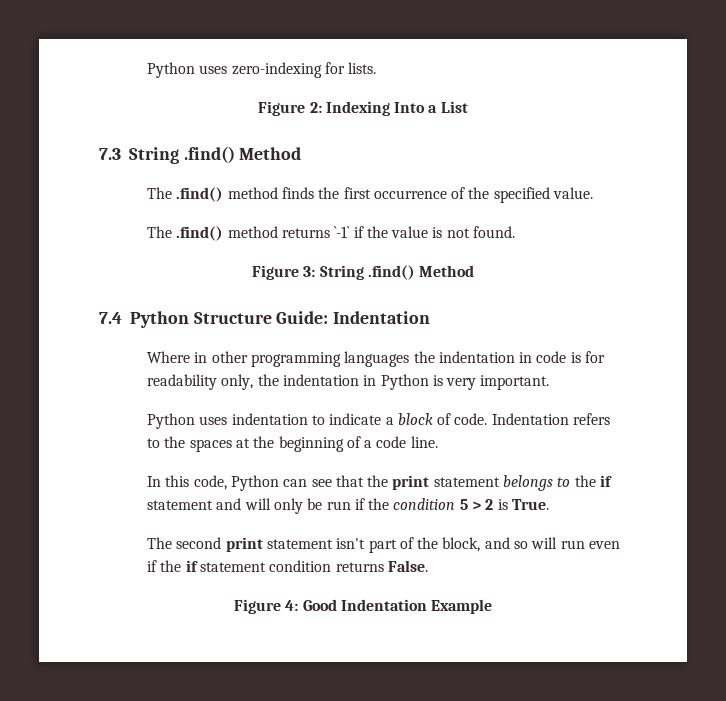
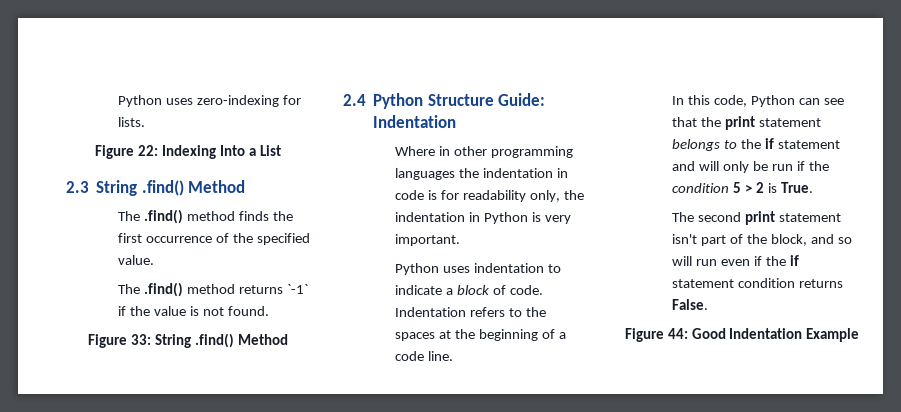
[309,102,322,113] 2: -> [138,145,159,156] 22:
[99,148,121,160] 7.3 -> [66,181,89,193] 2.3
[303,265,475,280] [99,312,122,324] 3: String .find() Method // 7.4 -> [131,333,288,348] [343,94,366,106] 33: String .find() Method // 2.4
[285,600,299,611] 4: -> [667,328,688,339] 44:

